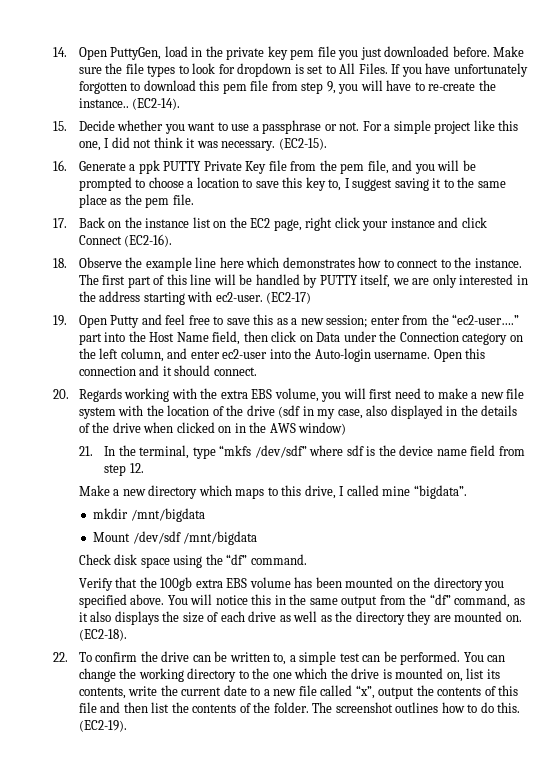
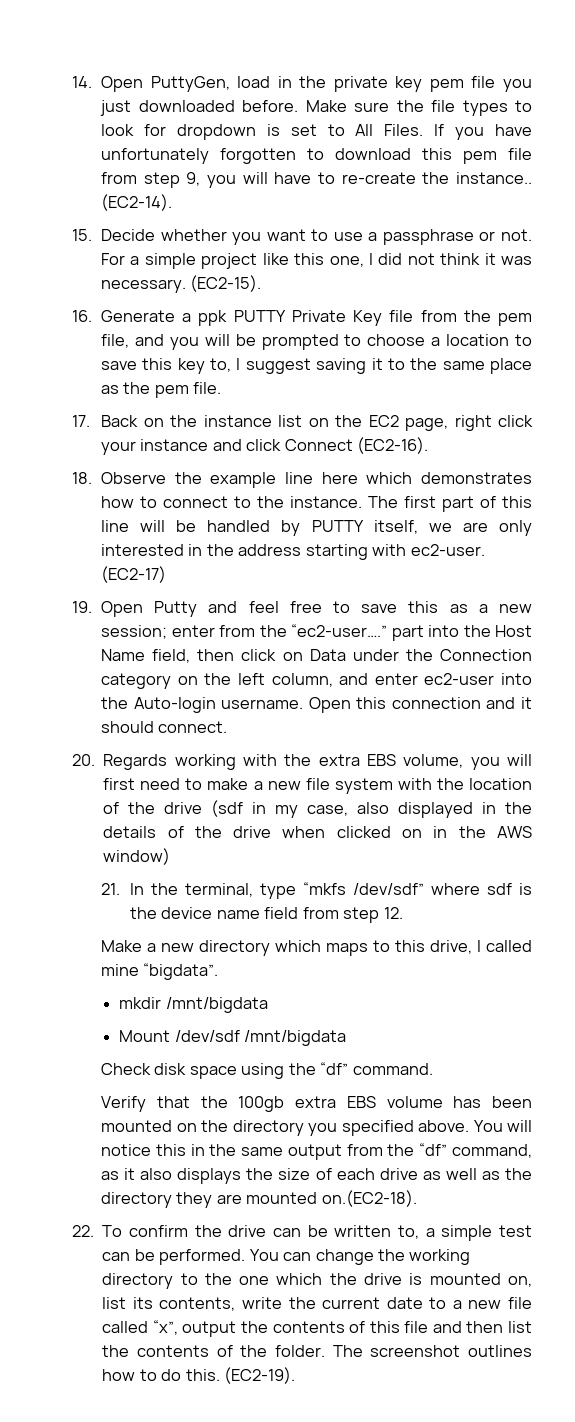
[505,615,522,622] [78,629,127,641] on. (EC2-18). -> [321,1190,417,1207] on.(EC2-18).

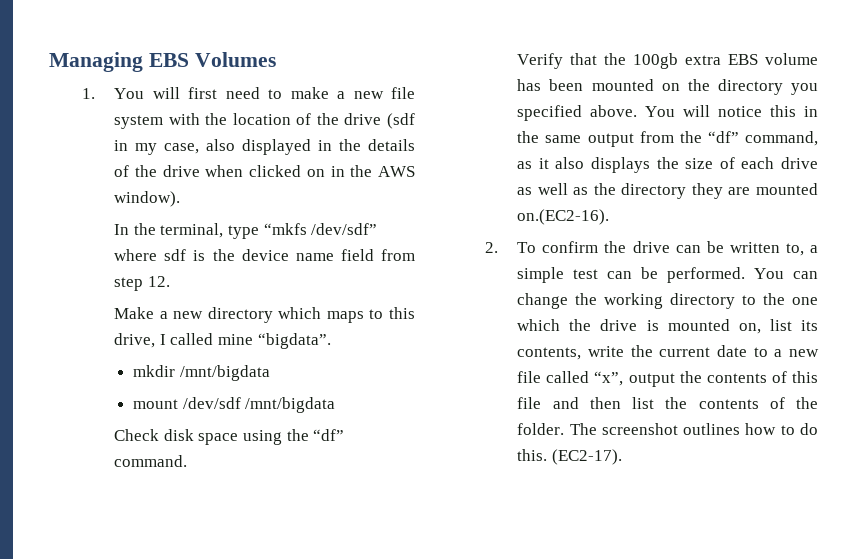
[71,76,532,92] [99,100,532,116] [100,124,533,140] [100,148,532,164] [100,172,532,188] [100,194,172,211] [71,229,532,245] [100,253,532,269] [100,275,262,293] [71,310,532,326] [100,334,532,350] [100,358,533,374] [100,382,222,398] [71,415,533,431] [100,437,429,455] [71,472,532,488] [100,496,532,512] [100,520,532,536] [100,544,485,560] [100,566,166,583] [71,601,532,617] [100,624,532,641] [100,649,532,663] [100,673,532,689] [100,697,533,713] [100,721,228,733] [71,754,500,770] 14. Open PuttyGen, load in the private key pem file you just downloaded before. Make sure the file types to look for dropdown is set to All Files. If you have unfortunately forgotten to download this pem file from step 9, you will have to re-create the instance.. (EC2-14). // 15. Decide whether you want to use a passphrase or not. For a simple project like this one, I did not think it was necessary. (EC2-15). // 16. Generate a ppk PUTTY Private Key file from the pem file, and you will be prompted to choose a location to save this key to, I suggest saving it to the same place as the pem file. // 17. Back on the instance list on the EC2 page, right click your instance and click Connect (EC2-16). // 18. Observe the example line here which demonstrates how to connect to the instance. The first part of this line will be handled by PUTTY itself, we are only interested in the address starting with ec2-user. (EC2-17) // 19. Open Putty and feel free to save this as a new session; enter from the “ec2-user….” part into the Host Name field, then click on Data under the Connection category on the left column, and enter ec2-user into the Auto-login username. Open this connection and it should connect. // 20. Regards working with the extra EBS volume, you -> [49,52,276,72] [81,88,145,99] Managing EBS Volumes // 1. You
[103,848,171,865] [100,883,120,895] window) // 21. -> [114,191,181,207] window). //
[119,1030,171,1042] Mount -> [132,399,178,409] mount
[321,1190,417,1207] [71,1225,94,1237] on.(EC2-18). // 22. -> [517,209,610,225] [484,242,498,253] on.(EC2-16). // 2.
[224,1367,296,1384] (EC2-19). -> [551,449,622,465] (EC2-17).

